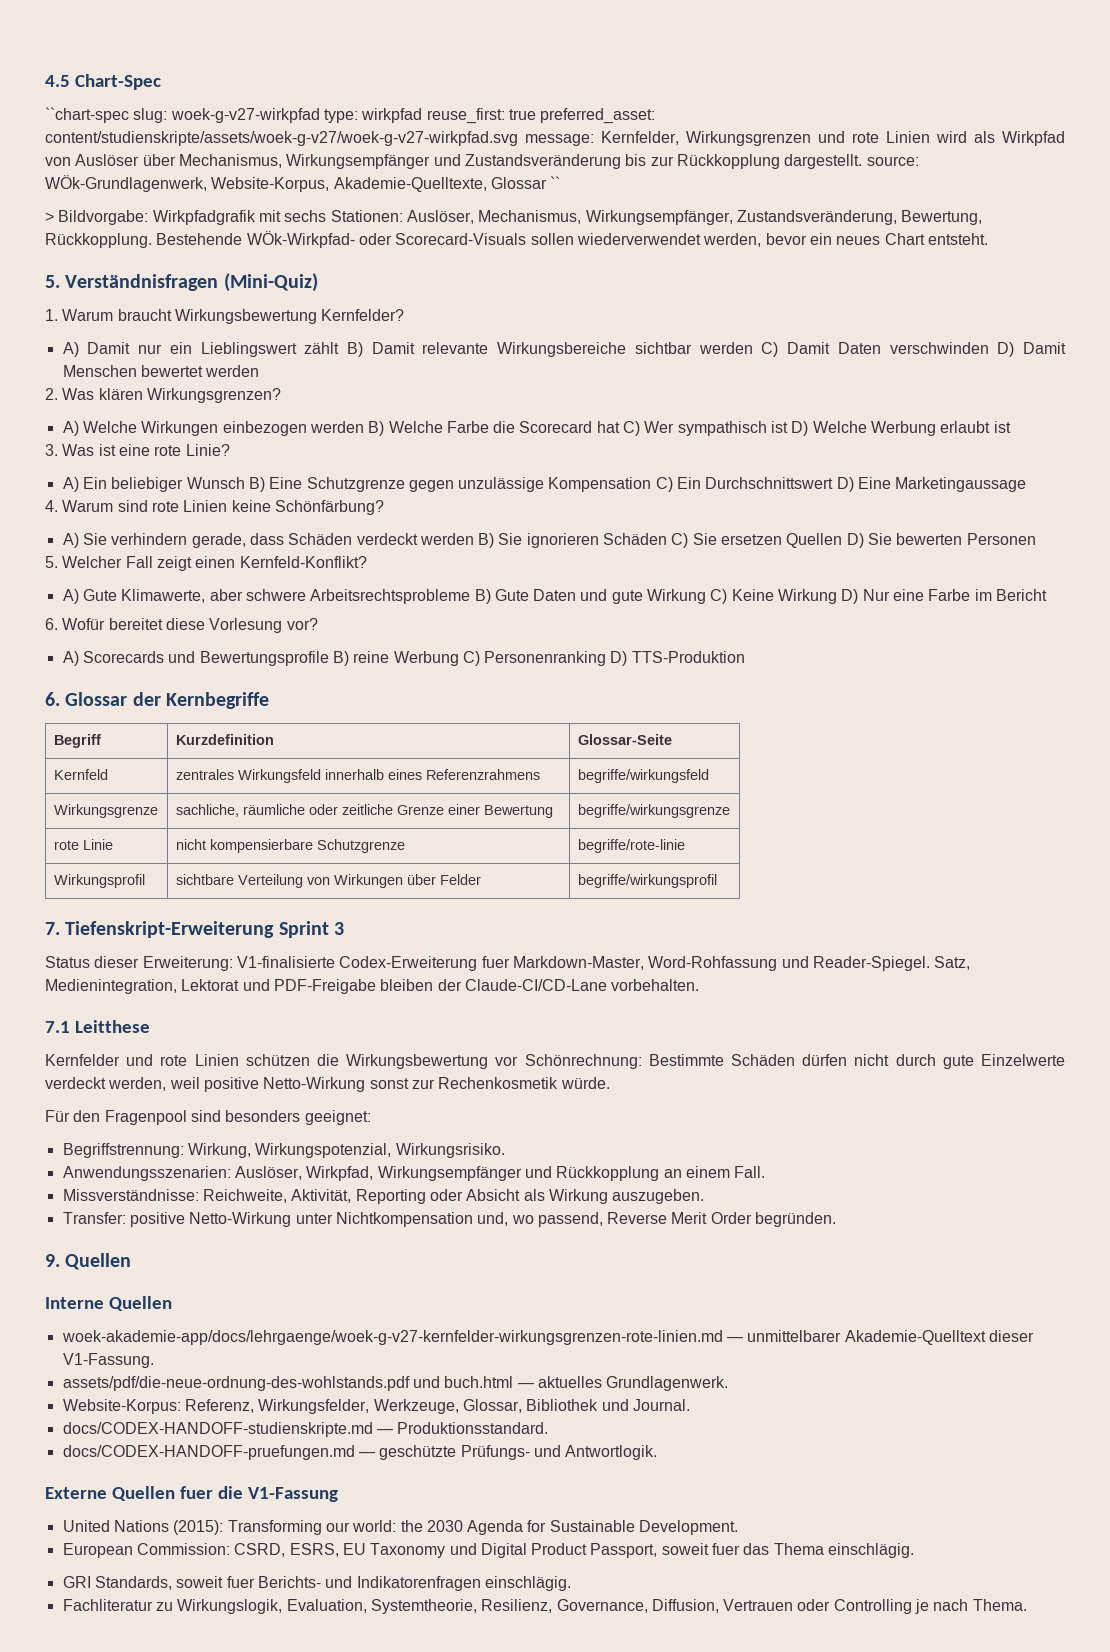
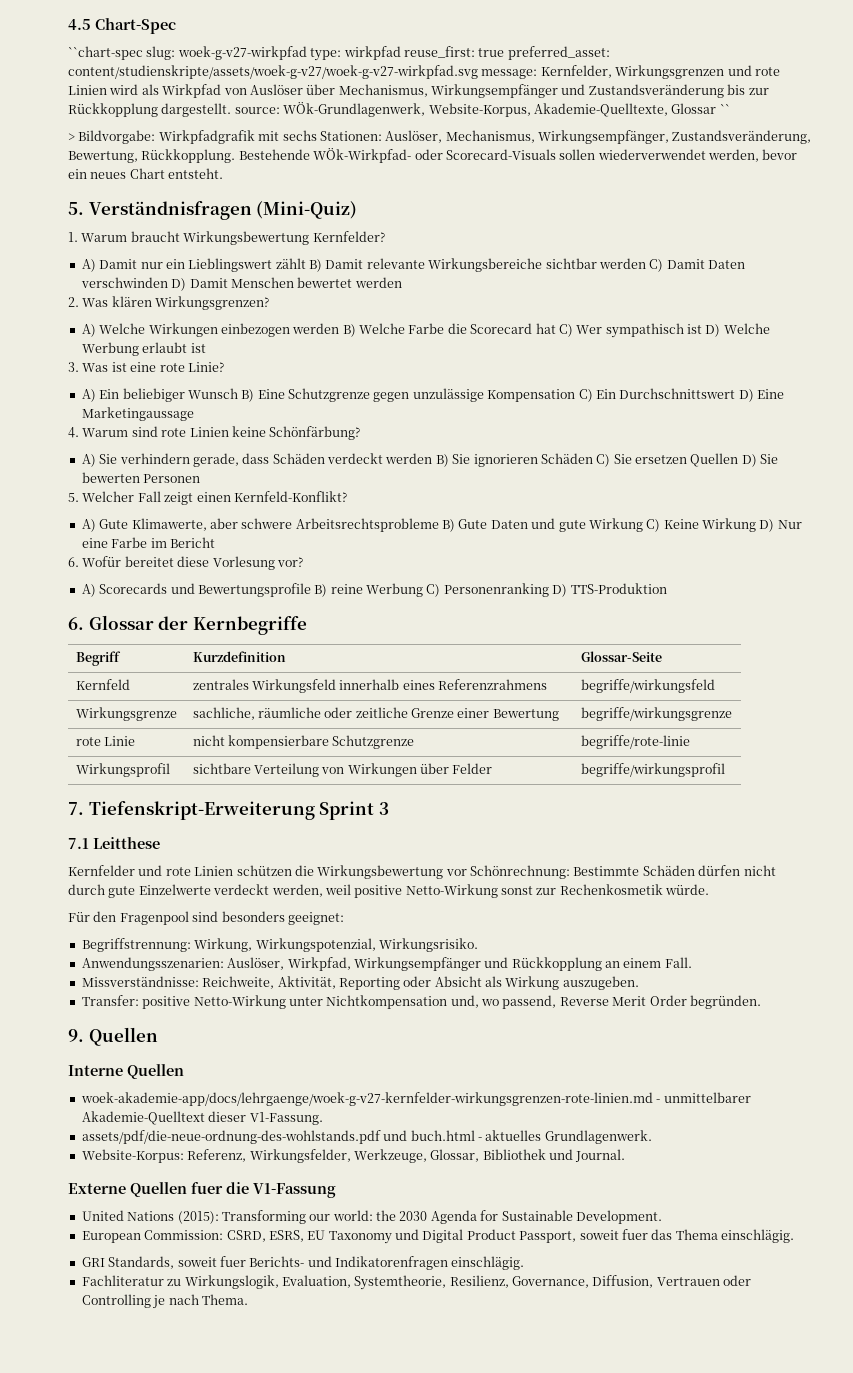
[45,956,971,971] [45,979,700,994] // Status dieser Erweiterung: V1-finalisierte Codex-Erweiterung fuer Markdown-Master, Word-Rohfassung und Reader-Spiegel. Satz, Medienintegration, Lektorat und PDF-Freigabe bleiben der Claude-CI/CD-Lane vorbehalten. -> (389, 808) none
[726,1337,743,1342] — -> [656,1099,661,1103] -
[517,1383,534,1388] — -> [477,1137,482,1141] -
[62,1422,549,1437] [62,1445,658,1460] // docs/CODEX-HANDOFF-studienskripte.md — Produktionsstandard. // docs/CODEX-HANDOFF-pruefungen.md — geschützte Prüfungs- und Antwortlogik. -> (626, 1155) none

